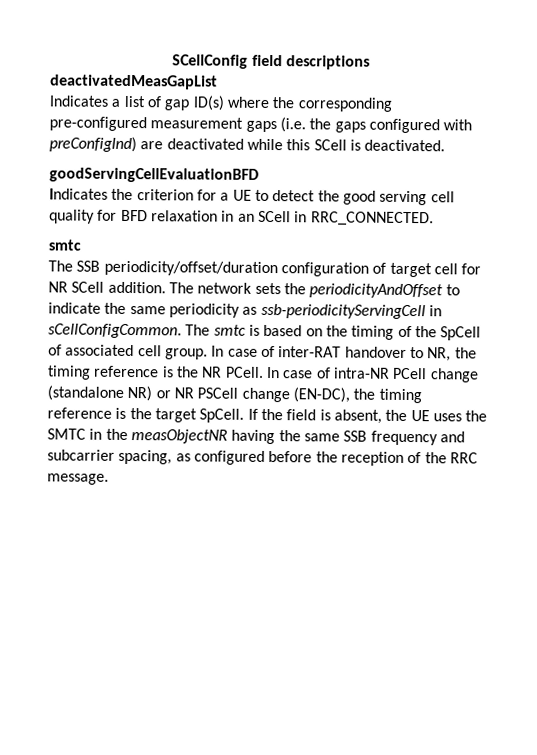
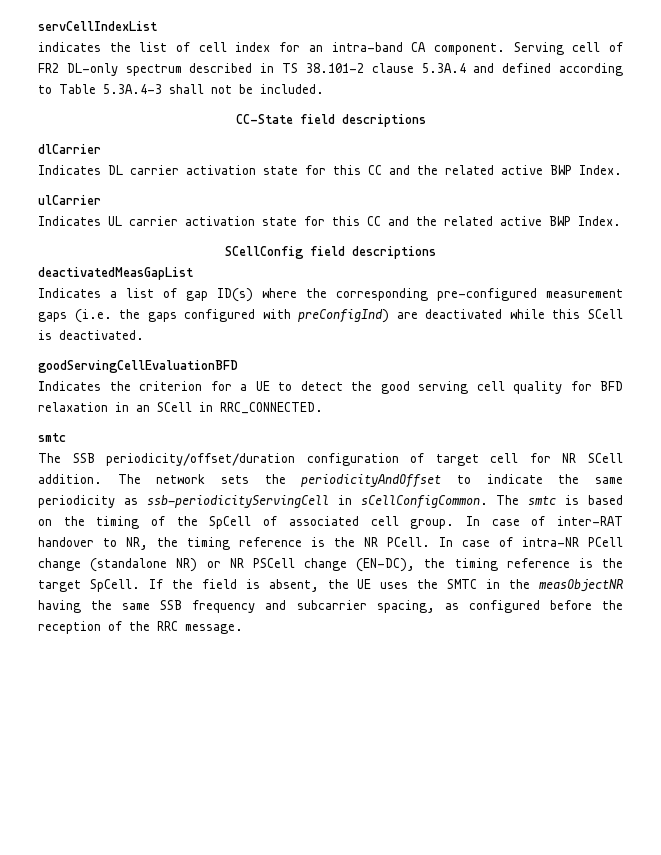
(172, 61) none -> [38,21,157,31] [38,42,623,55] [38,63,623,76] [38,84,324,94] [235,114,426,127] [38,144,101,154] [38,165,622,175] [38,195,101,205] [38,216,621,226] servCellIndexList // indicates the list of cell index for an intra-band CA component. Serving cell of FR2 DL-only spectrum described in TS 38.101-2 clause 5.3A.4 and defined according to Table 5.3A.4-3 shall not be included. // CC-State field descriptions // dlCarrier // Indicates DL carrier activation state for this CC and the related active BWP Index. // ulCarrier // Indicates UL carrier activation state for this CC and the related active BWP Index. //

